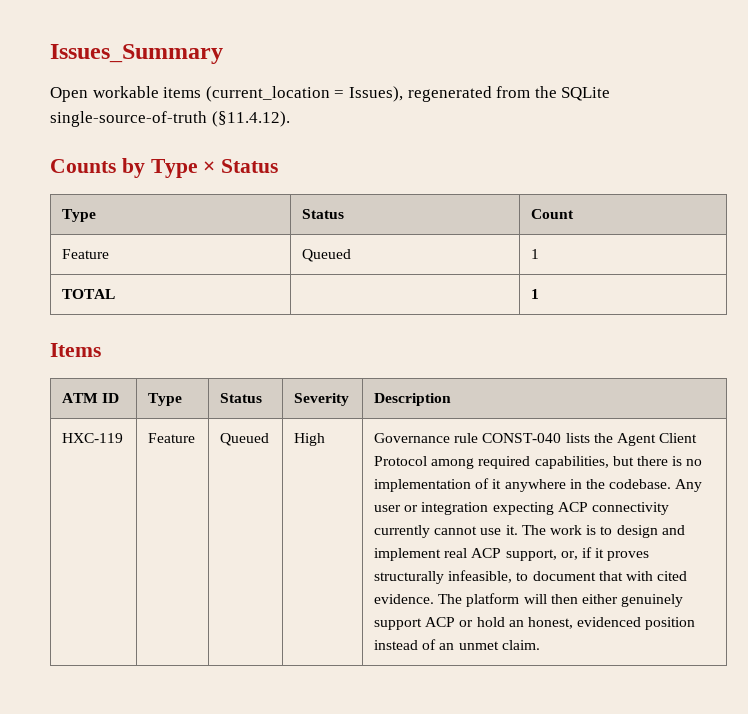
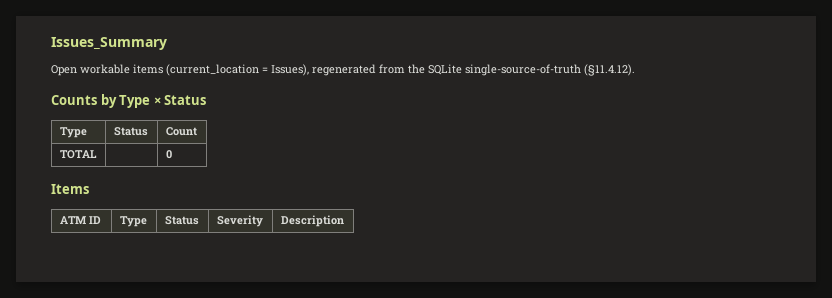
[62,249,110,259] [302,249,352,262] [531,249,540,259] // Feature | Queued | 1 -> (197, 131) none
[531,289,540,299] 1 -> [165,150,172,159] 0
[62,433,124,443] [148,433,196,443] [220,433,270,446] [294,433,326,446] [374,433,698,446] [374,456,703,469] [374,478,703,492] [374,502,669,515] [374,525,685,538] [374,547,650,561] [374,570,688,584] [374,593,684,607] [374,617,696,630] [374,639,540,650] // HXC-119 | Feature | Queued | High | Governance rule CONST-040 lists the Agent Client Protocol among required capabilities, but there is no implementation of it anywhere in the codebase. Any user or integration expecting ACP connectivity currently cannot use it. The work is to design and implement real ACP support, or, if it proves structurally infeasible, to document that with cited evidence. The platform will then either genuinely support ACP or hold an honest, evidenced position instead of an unmet claim. -> (344, 221) none

